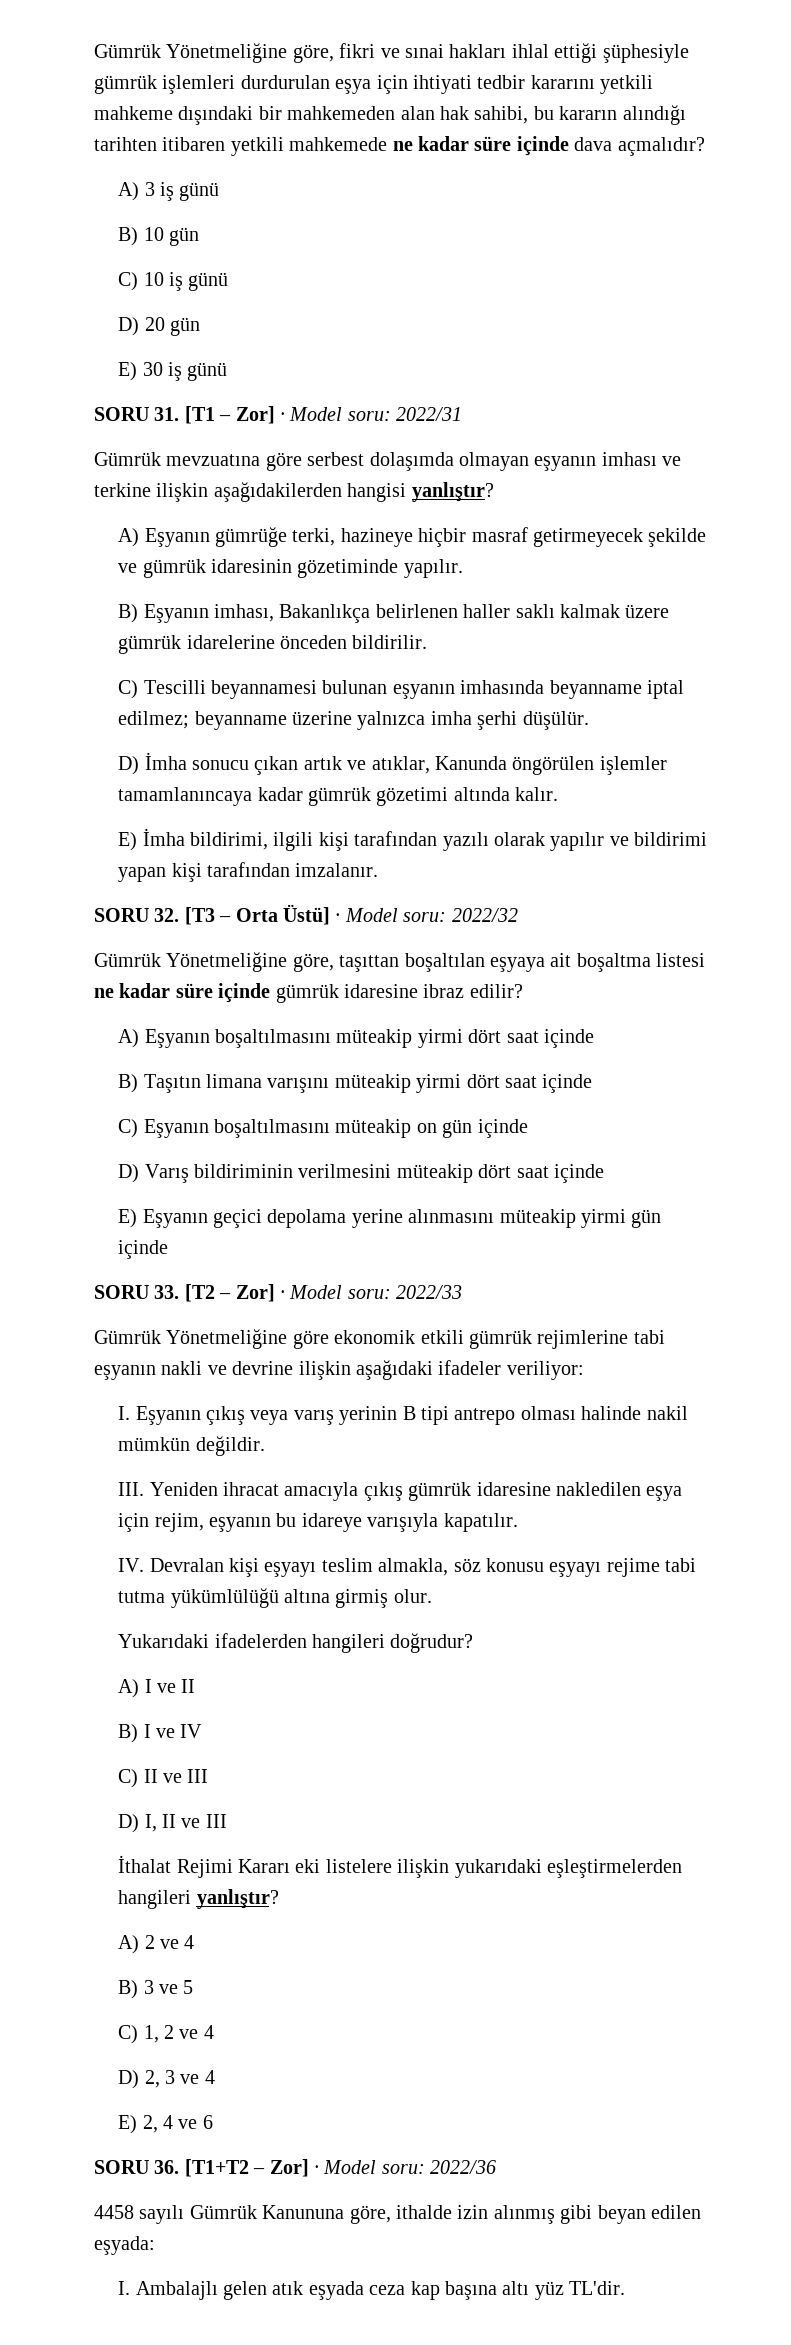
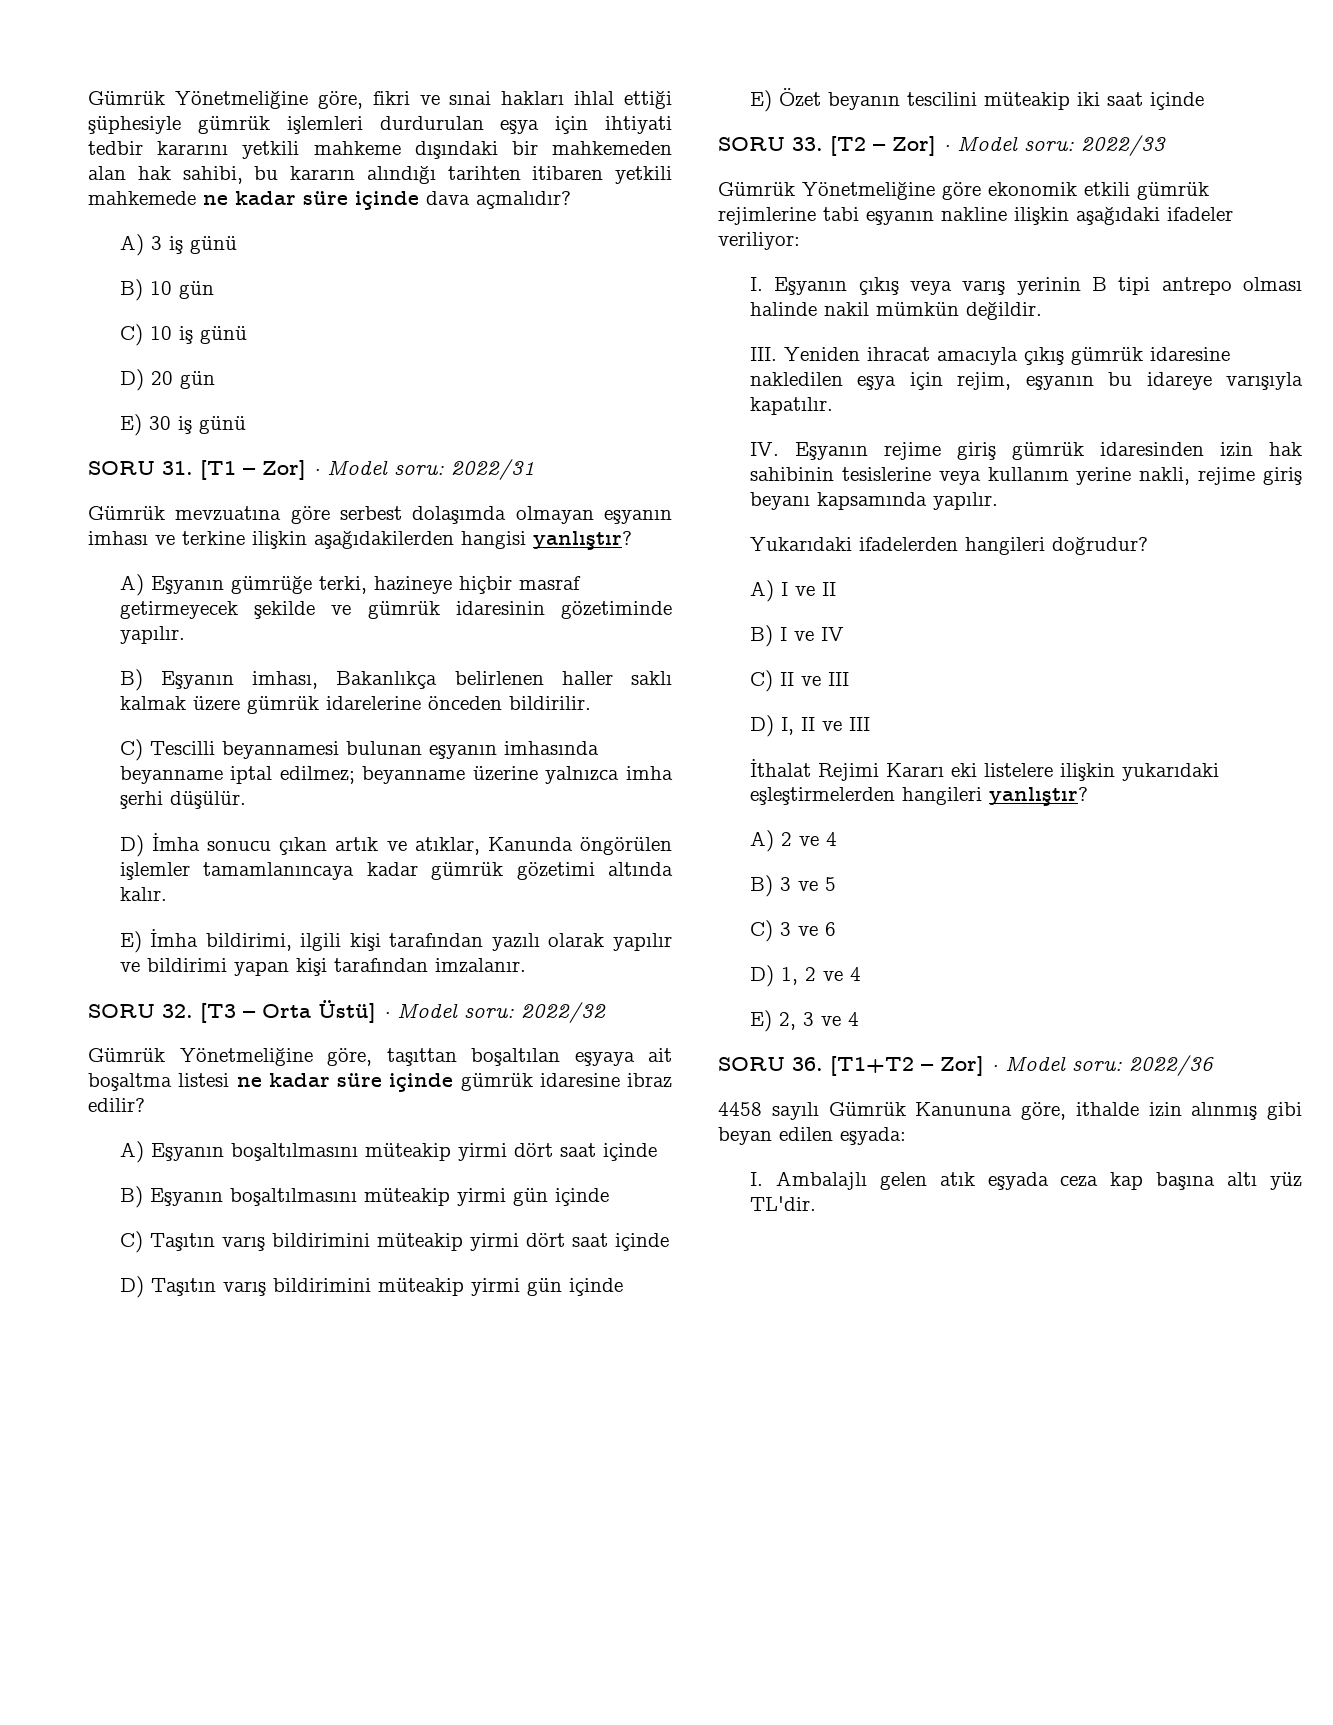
[143,1074,593,1093] [118,1119,528,1138] [118,1164,604,1183] [118,1209,662,1228] Taşıtın limana varışını müteakip yirmi dört saat içinde // C) Eşyanın boşaltılmasını müteakip on gün içinde // D) Varış bildiriminin verilmesini müteakip dört saat içinde // E) Eşyanın geçici depolama yerine alınmasını müteakip yirmi gün -> [149,1188,609,1206] [119,1231,669,1253] [119,1276,623,1298] [749,88,1143,112] Eşyanın boşaltılmasını müteakip yirmi gün içinde // C) Taşıtın varış bildirimini müteakip yirmi dört saat içinde // D) Taşıtın varış bildirimini müteakip yirmi gün içinde // E) Özet beyanın tescilini müteakip iki saat
[161,1361,294,1375] nakli ve devrine -> [941,207,1007,221] nakline
[149,1558,697,1577] [118,1588,432,1608] Devralan kişi eşyayı teslim almakla, söz konusu eşyayı rejime tabi tutma yükümlülüğü altına girmiş olur. -> [794,442,1302,460] [749,467,1302,485] [749,492,998,510] Eşyanın rejime giriş gümrük idaresinden izin hak sahibinin tesislerine veya kullanım yerine nakli, rejime giriş beyanı kapsamında yapılır.
(139, 2034) none -> [779,922,836,936] [749,965,774,987] 3 ve 6 // D)
[118,2070,140,2089] D) -> [749,1010,772,1032] E)
[118,2115,213,2134] // E) 2, 4 ve 6 -> (859, 1019) none

